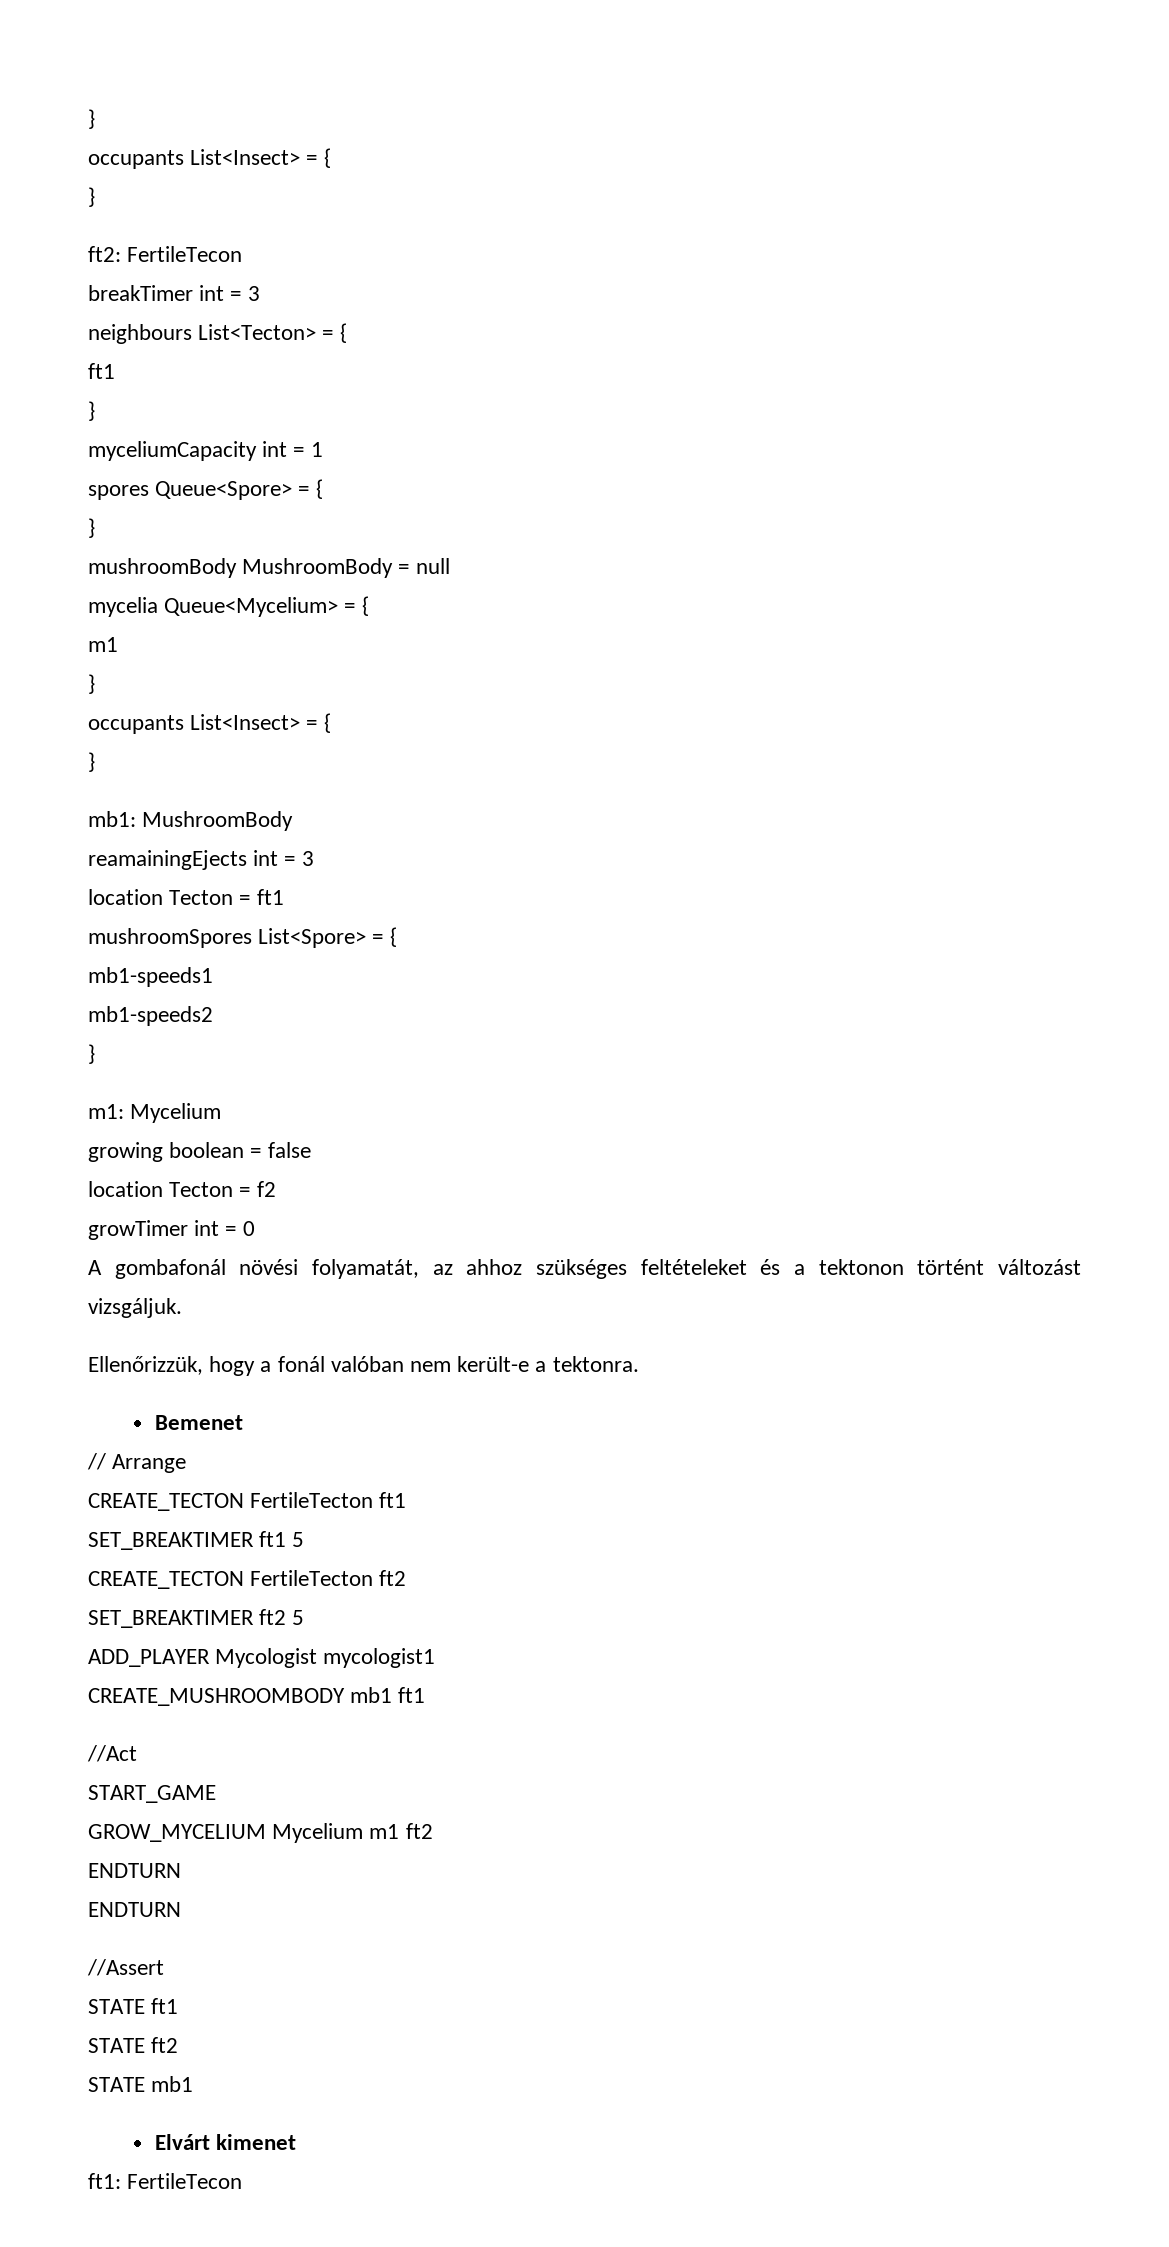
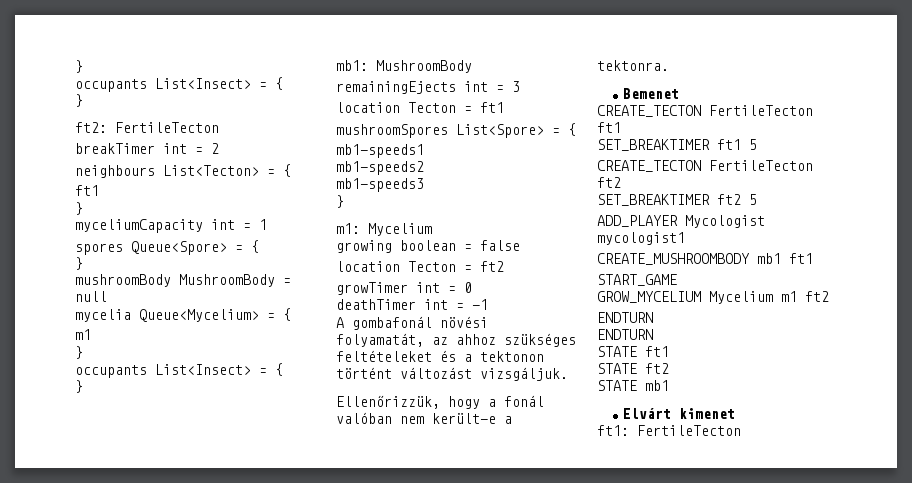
[127,246,243,262] FertileTecon -> [115,122,219,133] FertileTecton
[247,286,260,301] 3 -> [211,143,219,154] 2
[88,850,247,870] reamainingEjects -> [336,81,456,94] remainingEjects
(213, 1016) none -> [336,178,424,192] // mb1-speeds3
[256,1181,276,1197] f2 -> [480,261,504,272] ft2
(255, 1228) none -> [336,299,488,310] // deathTimer int = -1
[87,1453,187,1473] // // Arrange -> (679, 93) none
[87,1745,137,1762] // //Act -> (813, 258) none
[87,1959,164,1976] // //Assert -> (653, 334) none
[127,2173,243,2189] FertileTecon -> [637,425,741,436] FertileTecton

